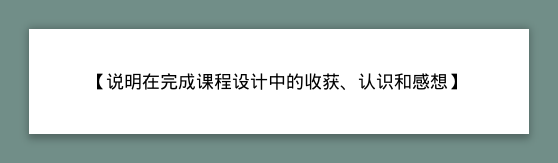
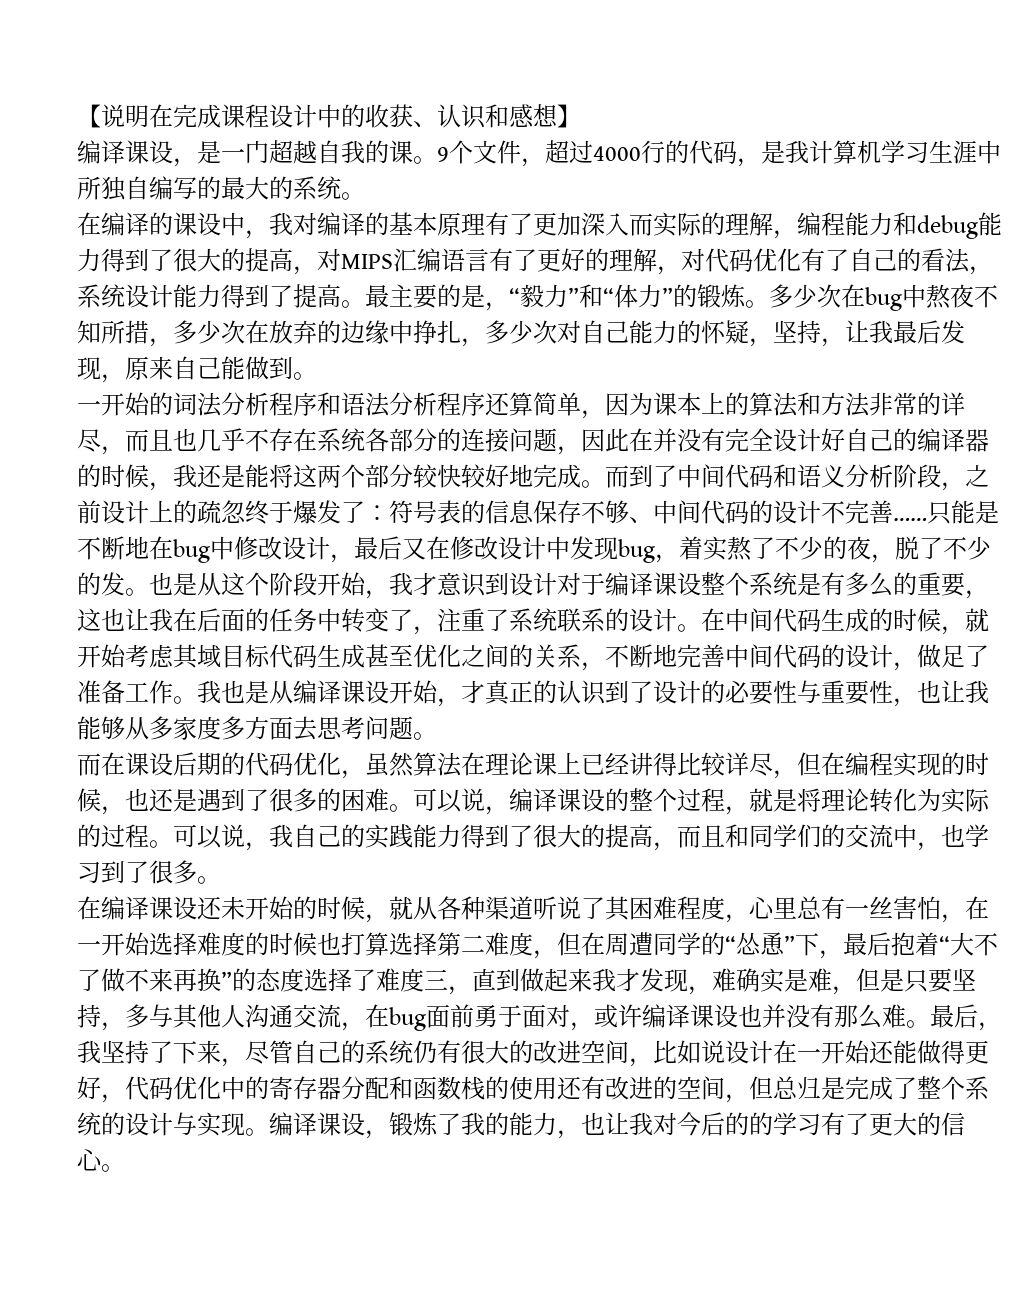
(466, 81) none -> [77,140,1001,167] [77,176,365,201] [77,212,1002,239] [77,248,993,275] [77,284,998,311] [77,320,965,347] [77,356,317,383] [77,392,965,419] [77,428,989,455] [77,464,989,491] [77,500,999,525] [77,536,991,563] [77,572,989,599] [77,608,989,635] [77,644,989,671] [77,680,989,707] [77,716,437,741] [77,752,989,779] [77,788,990,815] [77,824,989,851] [77,860,221,884] [77,896,989,923] [77,932,998,959] [77,968,976,995] [77,1004,1002,1031] [77,1040,989,1067] [77,1076,989,1103] [77,1112,965,1139] [77,1149,125,1172] // 编译课设，是一门超越自我的课。9个文件，超过4000行的代码，是我计算机学习生涯中所独自编写的最大的系统。 // 在编译的课设中，我对编译的基本原理有了更加深入而实际的理解，编程能力和debug能力得到了很大的提高，对MIPS汇编语言有了更好的理解，对代码优化有了自己的看法，系统设计能力得到了提高。最主要的是，“毅力”和“体力”的锻炼。多少次在bug中熬夜不知所措，多少次在放弃的边缘中挣扎，多少次对自己能力的怀疑，坚持，让我最后发现，原来自己能做到。 // 一开始的词法分析程序和语法分析程序还算简单，因为课本上的算法和方法非常的详尽，而且也几乎不存在系统各部分的连接问题，因此在并没有完全设计好自己的编译器的时候，我还是能将这两个部分较快较好地完成。而到了中间代码和语义分析阶段，之前设计上的疏忽终于爆发了：符号表的信息保存不够、中间代码的设计不完善……只能是不断地在bug中修改设计，最后又在修改设计中发现bug，着实熬了不少的夜，脱了不少的发。也是从这个阶段开始，我才意识到设计对于编译课设整个系统是有多么的重要，这也让我在后面的任务中转变了，注重了系统联系的设计。在中间代码生成的时候，就开始考虑其域目标代码生成甚至优化之间的关系，不断地完善中间代码的设计，做足了准备工作。我也是从编译课设开始，才真正的认识到了设计的必要性与重要性，也让我能够从多家度多方面去思考问题。 // 而在课设后期的代码优化，虽然算法在理论课上已经讲得比较详尽，但在编程实现的时候，也还是遇到了很多的困难。可以说，编译课设的整个过程，就是将理论转化为实际的过程。可以说，我自己的实践能力得到了很大的提高，而且和同学们的交流中，也学习到了很多。 // 在编译课设还未开始的时候，就从各种渠道听说了其困难程度，心里总有一丝害怕，在一开始选择难度的时候也打算选择第二难度，但在周遭同学的“怂恿”下，最后抱着“大不了做不来再换”的态度选择了难度三，直到做起来我才发现，难确实是难，但是只要坚持，多与其他人沟通交流，在bug面前勇于面对，或许编译课设也并没有那么难。最后，我坚持了下来，尽管自己的系统仍有很大的改进空间，比如说设计在一开始还能做得更好，代码优化中的寄存器分配和函数栈的使用还有改进的空间，但总归是完成了整个系统的设计与实现。编译课设，锻炼了我的能力，也让我对今后的的学习有了更大的信心。

